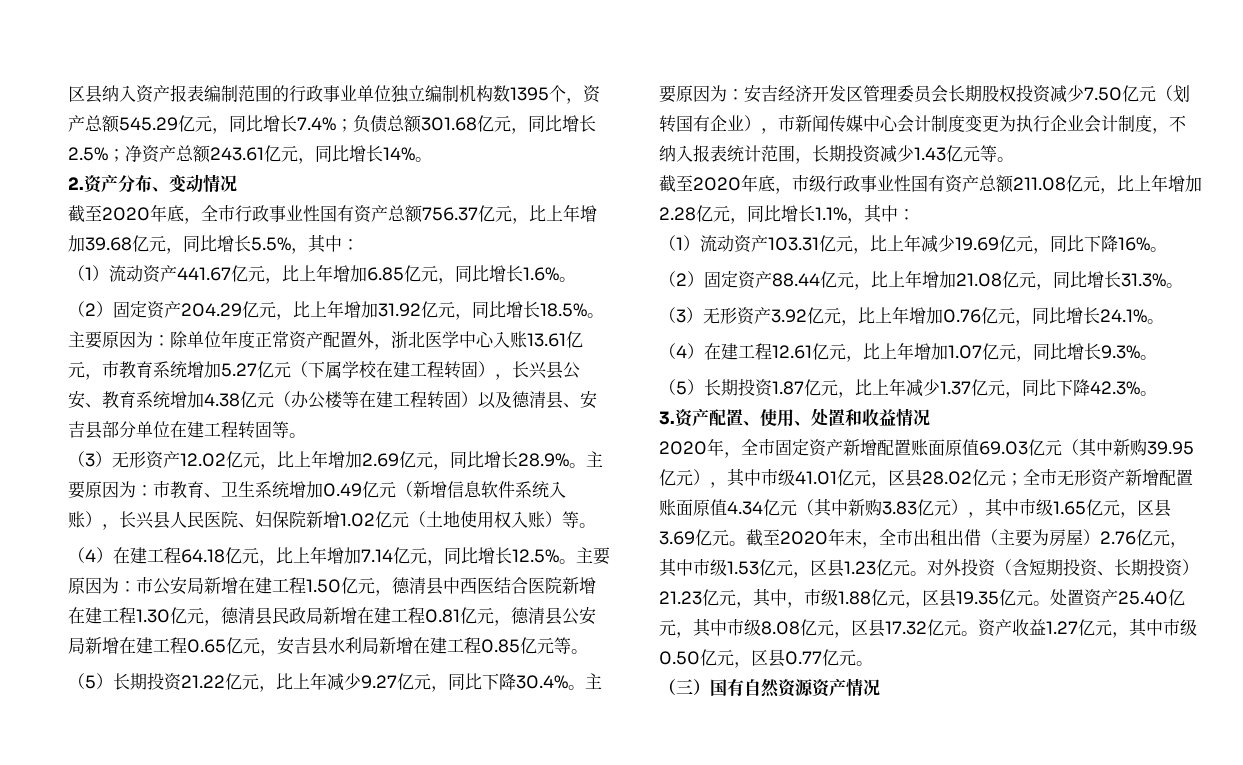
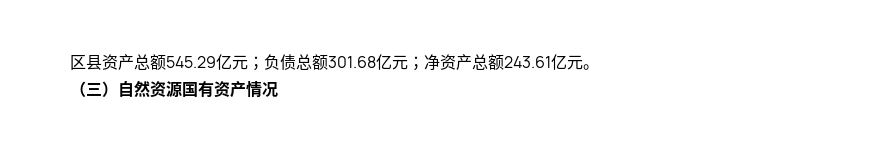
[68,85,583,104] 区县纳入资产报表编制范围的行政事业单位独立编制机构数1395个， -> [70,55,102,70] 区县
[212,115,336,134] ，同比增长7.4% -> (248, 62) none
[511,115,596,134] [68,147,108,161] ，同比增长2.5% -> (408, 62) none
[298,145,432,164] [68,174,237,193] [68,204,597,224] [68,234,359,254] [68,264,576,284] [68,300,604,320] [68,330,583,350] [68,361,580,380] [68,391,597,409] [68,421,306,439] [68,450,603,470] [68,481,566,499] [68,511,596,530] [68,546,610,566] [68,577,596,596] [68,607,596,626] [68,637,588,656] [68,672,602,692] [659,84,1190,103] [659,115,1186,134] [659,144,1014,164] [659,174,1202,194] [659,204,915,224] [659,234,1167,254] [659,270,1183,290] [659,306,1164,326] [659,342,1157,362] [659,378,1157,398] [659,408,930,427] [659,438,1194,458] [659,468,1193,488] [659,498,1171,518] [659,528,1187,548] [659,558,1199,578] [659,588,1185,608] [659,618,1197,638] [659,649,856,668] ，同比增长14%。 // 2.资产分布、变动情况 // 截至2020年底，全市行政事业性国有资产总额756.37亿元，比上年增加39.68亿元，同比增长5.5%，其中： // （1）流动资产441.67亿元，比上年增加6.85亿元，同比增长1.6%。 // （2）固定资产204.29亿元，比上年增加31.92亿元，同比增长18.5%。主要原因为：除单位年度正常资产配置外，浙北医学中心入账13.61亿元，市教育系统增加5.27亿元（下属学校在建工程转固），长兴县公安、教育系统增加4.38亿元（办公楼等在建工程转固）以及德清县、安吉县部分单位在建工程转固等。 // （3）无形资产12.02亿元，比上年增加2.69亿元，同比增长28.9%。主要原因为：市教育、卫生系统增加0.49亿元（新增信息软件系统入账），长兴县人民医院、妇保院新增1.02亿元（土地使用权入账）等。 // （4）在建工程64.18亿元，比上年增加7.14亿元，同比增长12.5%。主要原因为：市公安局新增在建工程1.50亿元，德清县中西医结合医院新增在建工程1.30亿元，德清县民政局新增在建工程0.81亿元，德清县公安局新增在建工程0.65亿元，安吉县水利局新增在建工程0.85亿元等。 // （5）长期投资21.22亿元，比上年减少9.27亿元，同比下降30.4%。主要原因为：安吉经济开发区管理委员会长期股权投资减少7.50亿元（划转国有企业），市新闻传媒中心会计制度变更为执行企业会计制度，不纳入报表统计范围，长期投资减少1.43亿元等。 // 截至2020年底，市级行政事业性国有资产总额211.08亿元，比上年增加2.28亿元，同比增长1.1%，其中： // （1）流动资产103.31亿元，比上年减少19.69亿元，同比下降16%。 // （2）固定资产88.44亿元，比上年增加21.08亿元，同比增长31.3%。 // （3）无形资产3.92亿元，比上年增加0.76亿元，同比增长24.1%。 // （4）在建工程12.61亿元，比上年增加1.07亿元，同比增长9.3%。 // （5）长期投资1.87亿元，比上年减少1.37亿元，同比下降42.3%。 // 3.资产配置、使用、处置和收益情况 // 2020年，全市固定资产新增配置账面原值69.03亿元（其中新购39.95亿元），其中市级41.01亿元，区县28.02亿元；全市无形资产新增配置账面原值4.34亿元（其中新购3.83亿元），其中市级1.65亿元，区县3.69亿元。截至2020年末，全市出租出借（主要为房屋）2.76亿元，其中市级1.53亿元，区县1.23亿元。对外投资（含短期投资、长期投资）21.23亿元，其中，市级1.88亿元，区县19.35亿元。处置资产25.40亿元，其中市级8.08亿元，区县17.32亿元。资产收益1.27亿元，其中市级0.50亿元，区县0.77亿元 -> (583, 62) none
[710,679,744,696] 国有 -> (118, 89) none
(814, 687) none -> [182,81,214,97] 国有

